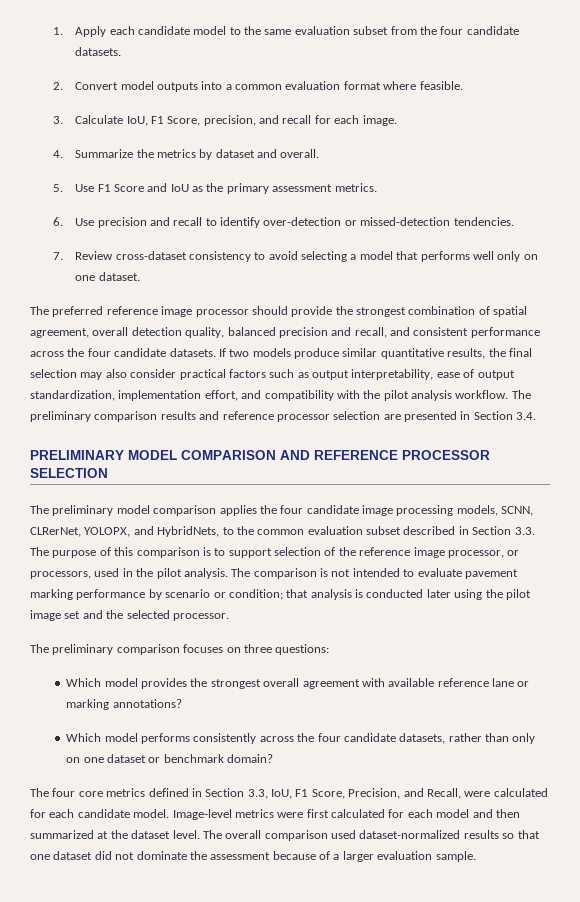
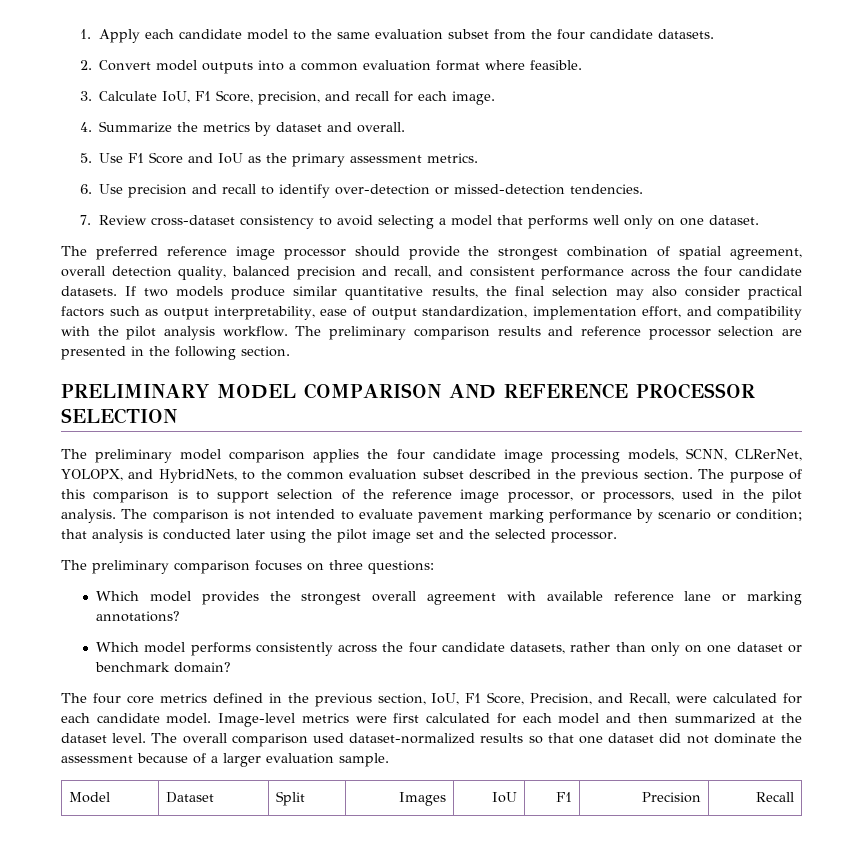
[473,411,537,420] Section 3.4. -> [149,346,290,360] the following section.
[472,526,535,535] Section 3.3. -> [554,469,693,483] the previous section.
[205,788,268,799] Section 3.3, -> [287,693,426,707] the previous section,
(476, 856) none -> [68,792,110,803] [165,792,214,803] [275,791,305,806] [399,792,447,806] [492,792,518,803] [556,792,573,802] [642,792,702,803] [756,792,795,802] // Model | Dataset | Split | Images | IoU | F1 | Precision | Recall

